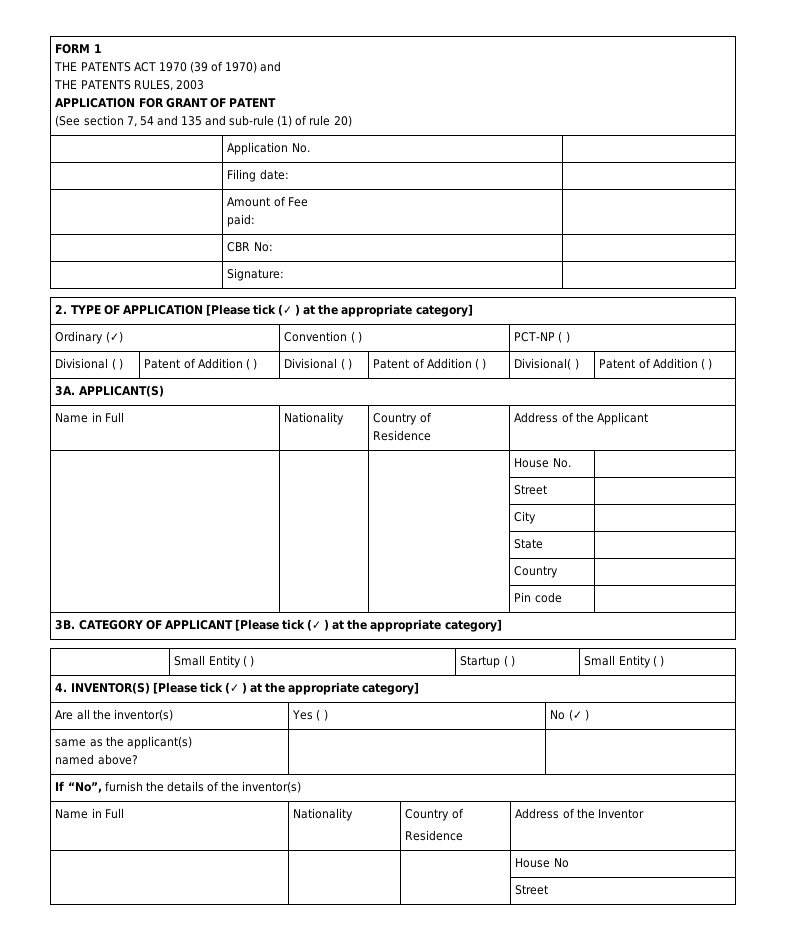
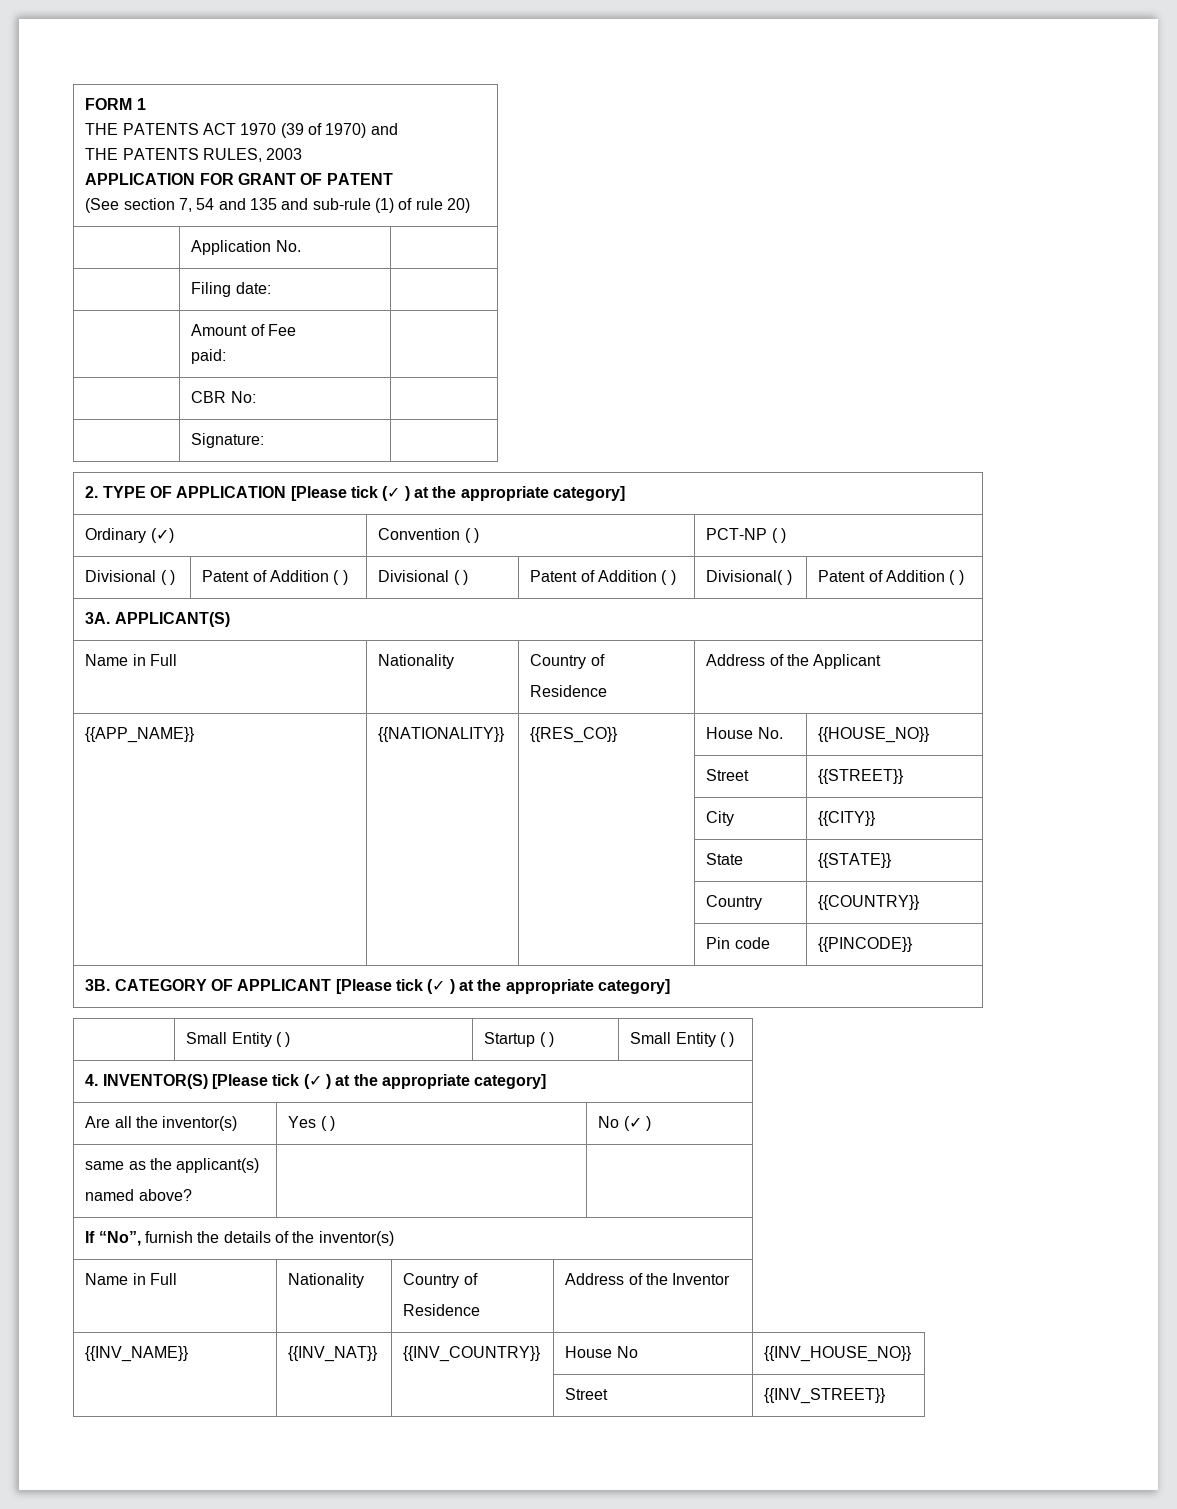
(648, 418) | | -> [85,727,196,743] [378,727,506,742] [530,727,619,743] {{APP_NAME}} | {{NATIONALITY}} | {{RES_CO}}
[514,485,548,495] // | | | Street | -> [818,727,931,743] [706,769,750,781] [818,769,905,784] {{HOUSE_NO}} // | | | Street | {{STREET}}
(537, 517) none -> [818,811,877,826] {{CITY}}
(544, 544) none -> [818,853,893,868] {{STATE}}
(559, 572) none -> [818,895,921,910] {{COUNTRY}}
(562, 597) none -> [818,937,914,952] {{PINCODE}}
(644, 814) | | -> [85,1346,190,1362] [288,1346,379,1362] [403,1346,542,1362] {{INV_NAME}} | {{INV_NAT}} | {{INV_COUNTRY}}
[515,885,549,895] // | | | Street -> [764,1346,913,1362] [565,1388,609,1400] [764,1388,887,1404] | {{INV_HOUSE_NO}} // | | | Street | {{INV_STREET}}

